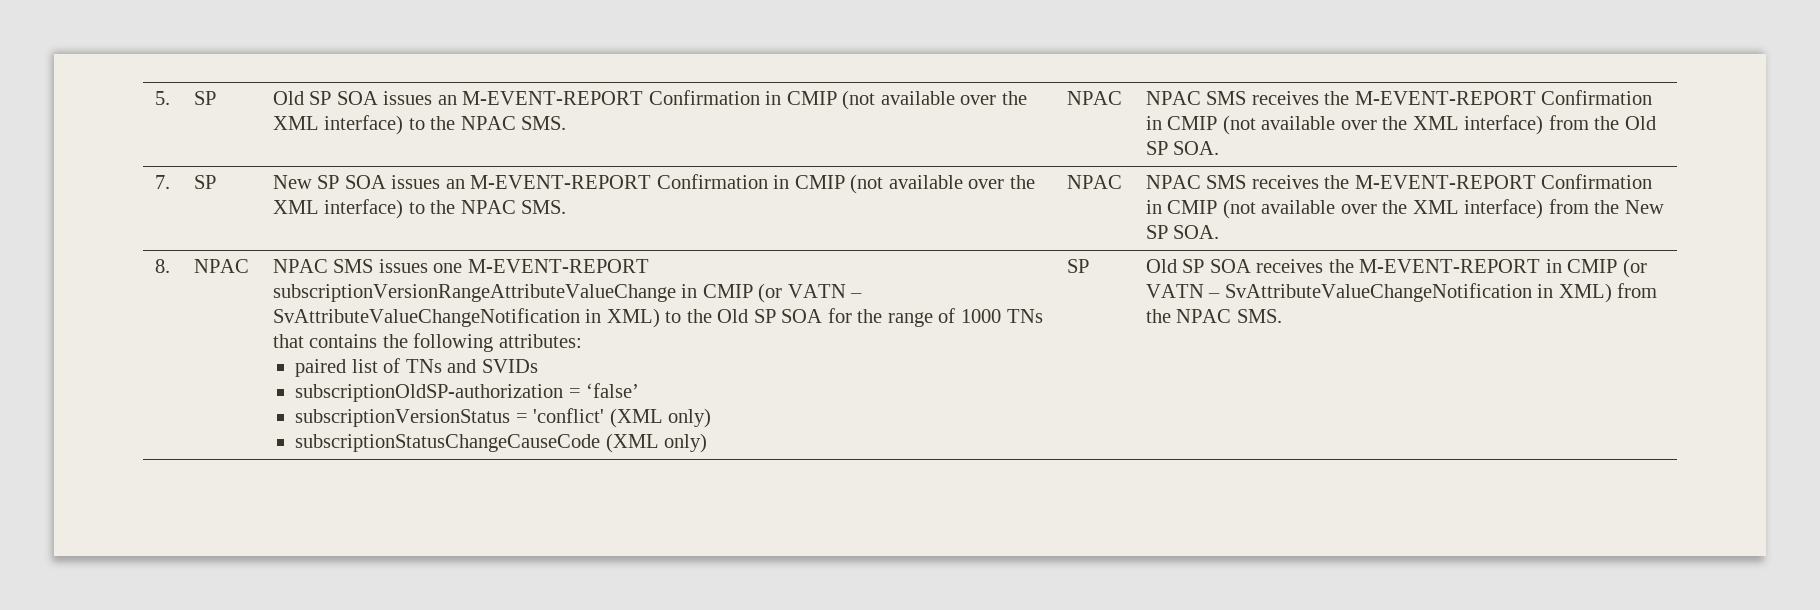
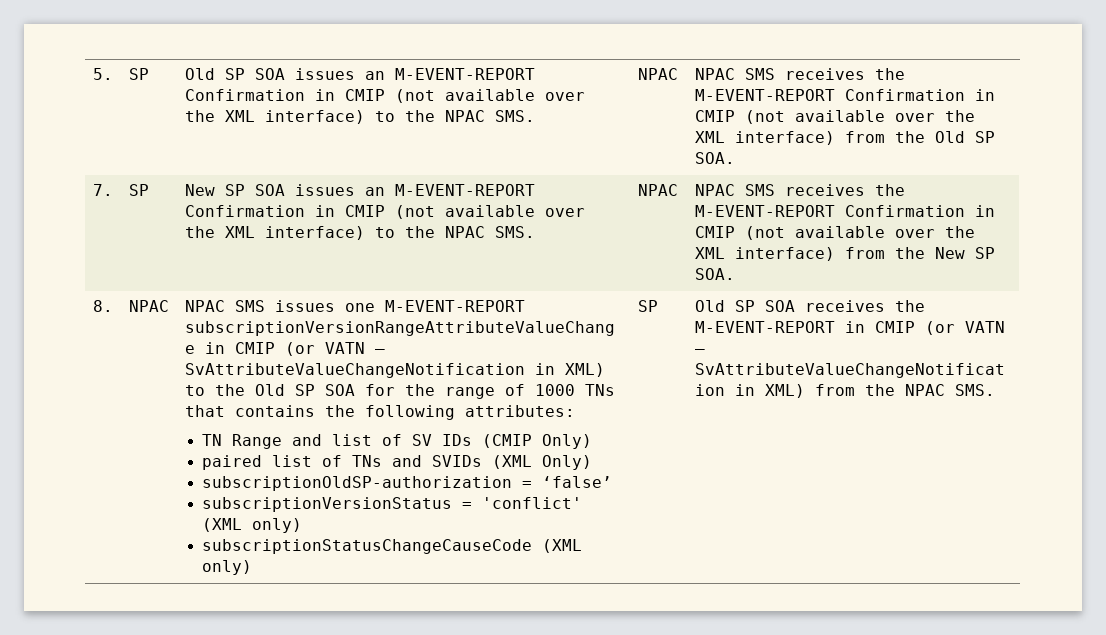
(582, 341) none -> [202,434,593,449] // TN Range and list of SV IDs (CMIP Only)
(538, 366) none -> [492,455,593,470] (XML Only)

